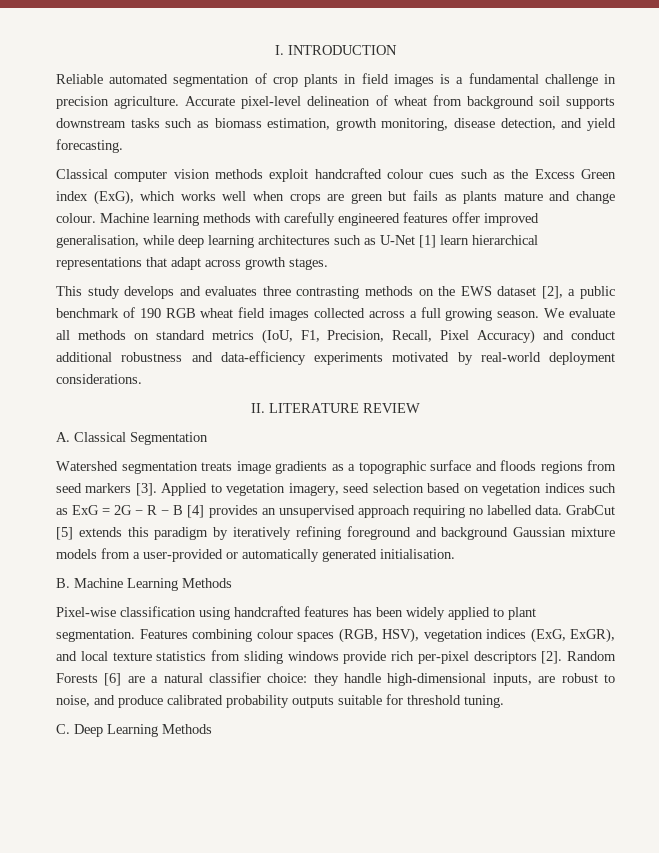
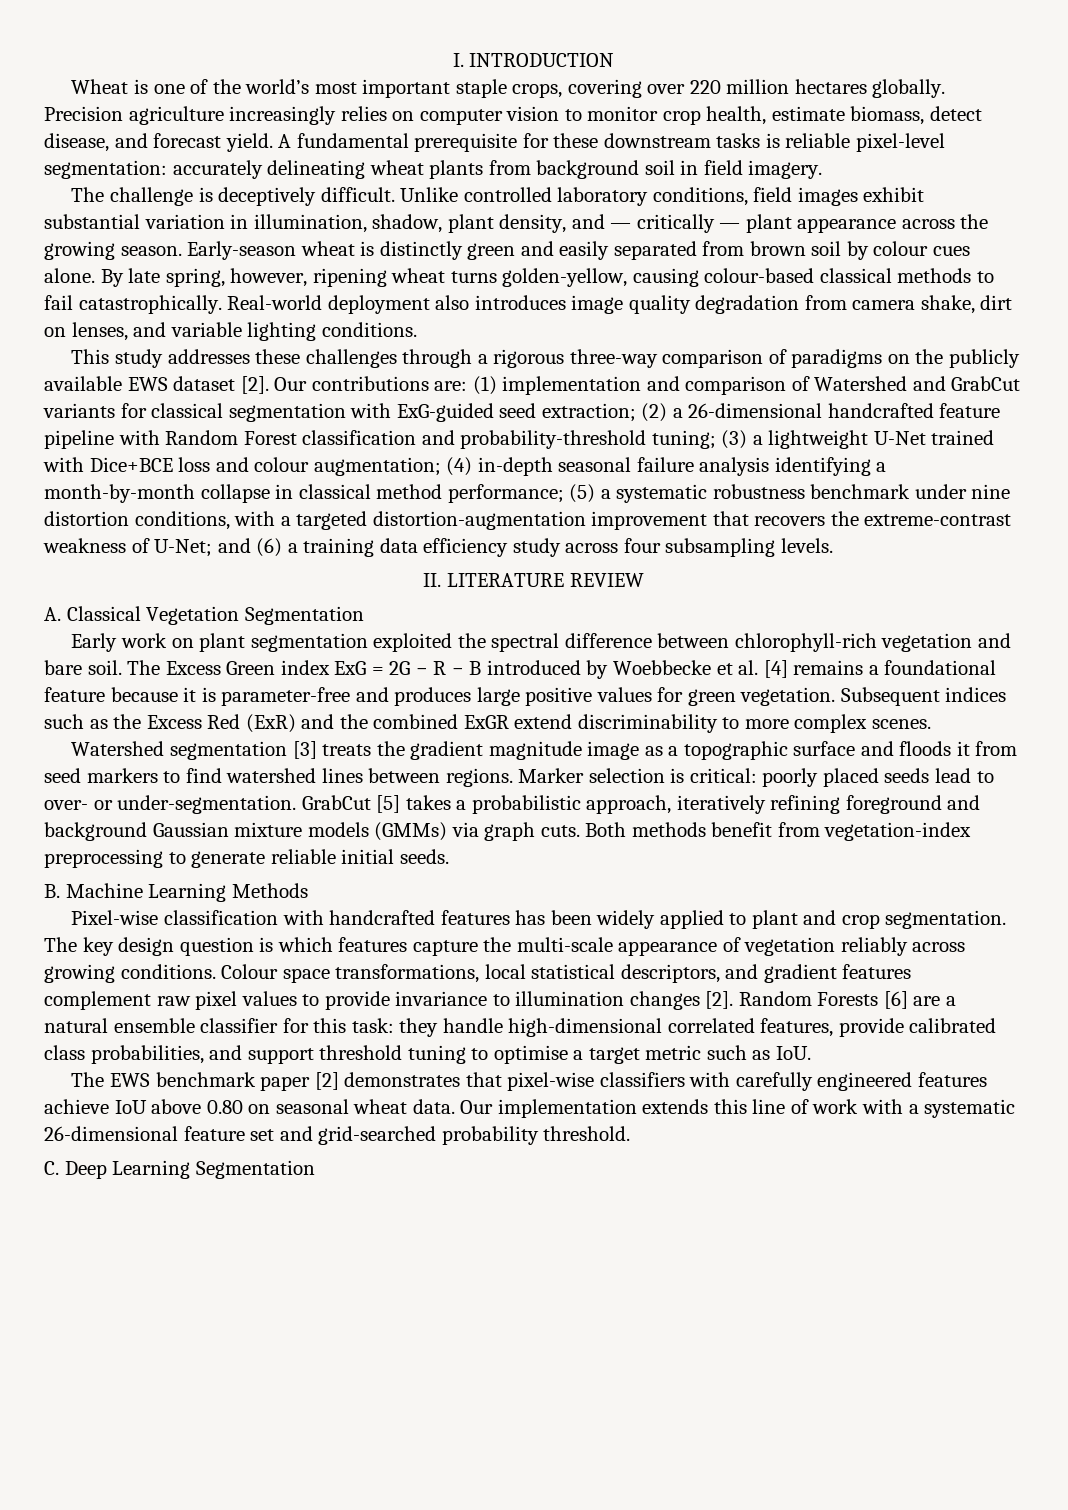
[56,73,616,87] [56,95,616,109] [56,118,616,131] [56,139,123,153] [56,168,616,182] [56,190,616,205] [56,212,539,226] [56,235,538,248] [56,257,328,270] [56,286,615,299] [56,307,615,321] [56,329,616,344] [56,351,615,365] [56,374,142,384] Reliable automated segmentation of crop plants in field images is a fundamental challenge in precision agriculture. Accurate pixel-level delineation of wheat from background soil supports downstream tasks such as biomass estimation, growth monitoring, disease detection, and yield forecasting. // Classical computer vision methods exploit handcrafted colour cues such as the Excess Green index (ExG), which works well when crops are green but fails as plants mature and change colour. Machine learning methods with carefully engineered features offer improved generalisation, while deep learning architectures such as U-Net [1] learn hierarchical representations that adapt across growth stages. // This study develops and evaluates three contrasting methods on the EWS dataset [2], a public benchmark of 190 RGB wheat field images collected across a full growing season. We evaluate all methods on standard metrics (IoU, F1, Precision, Recall, Pixel Accuracy) and conduct additional robustness and data-efficiency experiments motivated by real-world deployment considerations. -> [71,79,946,98] [44,106,982,125] [44,133,945,152] [44,160,823,179] [71,187,925,206] [44,214,989,233] [44,241,971,260] [44,268,994,287] [44,295,1013,314] [44,322,417,341] [71,349,1020,368] [44,376,1021,395] [43,403,1001,422] [44,430,995,449] [43,457,887,476] [44,484,1011,503] [44,511,1012,530] [43,538,833,557] Wheat is one of the world’s most important staple crops, covering over 220 million hectares globally. Precision agriculture increasingly relies on computer vision to monitor crop health, estimate biomass, detect disease, and forecast yield. A fundamental prerequisite for these downstream tasks is reliable pixel-level segmentation: accurately delineating wheat plants from background soil in field imagery. // The challenge is deceptively difficult. Unlike controlled laboratory conditions, field images exhibit substantial variation in illumination, shadow, plant density, and — critically — plant appearance across the growing season. Early-season wheat is distinctly green and easily separated from brown soil by colour cues alone. By late spring, however, ripening wheat turns golden-yellow, causing colour-based classical methods to fail catastrophically. Real-world deployment also introduces image quality degradation from camera shake, dirt on lenses, and variable lighting conditions. // This study addresses these challenges through a rigorous three-way comparison of paradigms on the publicly available EWS dataset [2]. Our contributions are: (1) implementation and comparison of Watershed and GrabCut variants for classical segmentation with ExG-guided seed extraction; (2) a 26-dimensional handcrafted feature pipeline with Random Forest classification and probability-threshold tuning; (3) a lightweight U-Net trained with Dice+BCE loss and colour augmentation; (4) in-depth seasonal failure analysis identifying a month-by-month collapse in classical method performance; (5) a systematic robustness benchmark under nine distortion conditions, with a targeted distortion-augmentation improvement that recovers the extreme-contrast weakness of U-Net; and (6) a training data efficiency study across four subsampling levels.
(126, 437) none -> [146,606,240,625] Vegetation
[56,460,616,474] [56,483,616,496] [56,508,68,515] Watershed segmentation treats image gradients as a topographic surface and floods regions from seed markers [3]. Applied to vegetation imagery, seed selection based on vegetation indices such as -> [71,633,1011,652] [44,660,330,675] Early work on plant segmentation exploited the spectral difference between chlorophyll-rich vegetation and bare soil. The Excess Green index
[187,505,615,518] [56,527,229,540] [4] provides an unsupervised approach requiring no labelled data. GrabCut [5] extends this paradigm by -> [486,660,997,679] [44,687,1007,706] [44,714,932,733] [71,741,1018,760] [44,768,994,787] [44,795,672,814] introduced by Woebbecke et al. [4] remains a foundational feature because it is parameter-free and produces large positive values for green vegetation. Subsequent indices such as the Excess Red (ExR) and the combined ExGR extend discriminability to more complex scenes. // Watershed segmentation [3] treats the gradient magnitude image as a topographic surface and floods it from seed markers to find watershed lines between regions. Marker selection is critical: poorly placed seeds lead to over- or under-segmentation. GrabCut [5] takes a probabilistic approach,
[101,548,455,562] from a user-provided or automatically generated initialisation. -> [374,822,972,841] [44,849,449,868] (GMMs) via graph cuts. Both methods benefit from vegetation-index preprocessing to generate reliable initial seeds.
[199,607,230,620] using -> [282,910,324,925] with
[56,628,615,643] [56,650,537,664] segmentation. Features combining colour spaces (RGB, HSV), vegetation indices (ExG, ExGR), and local texture statistics from sliding windows provide rich per-pixel descriptors -> [803,910,1007,929] [44,937,966,956] [44,964,912,983] [44,991,700,1010] and crop segmentation. The key design question is which features capture the multi-scale appearance of vegetation reliably across growing conditions. Colour space transformations, local statistical descriptors, and gradient features complement raw pixel values to provide invariance to illumination changes
[208,672,615,686] [56,694,504,708] classifier choice: they handle high-dimensional inputs, are robust to noise, and produce calibrated probability outputs suitable for threshold tuning. -> [113,1018,997,1037] [44,1045,811,1064] [71,1072,987,1091] [44,1099,1016,1118] [44,1126,631,1145] ensemble classifier for this task: they handle high-dimensional correlated features, provide calibrated class probabilities, and support threshold tuning to optimise a target metric such as IoU. // The EWS benchmark paper [2] demonstrates that pixel-wise classifiers with carefully engineered features achieve IoU above 0.80 on seasonal wheat data. Our implementation extends this line of work with a systematic 26-dimensional feature set and grid-searched probability threshold.
[162,724,212,734] Methods -> [195,1160,315,1179] Segmentation

